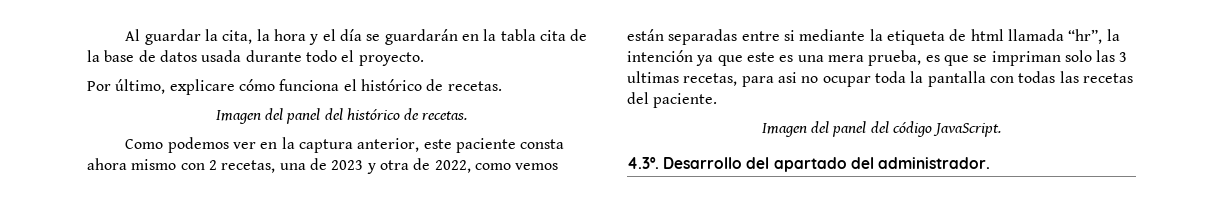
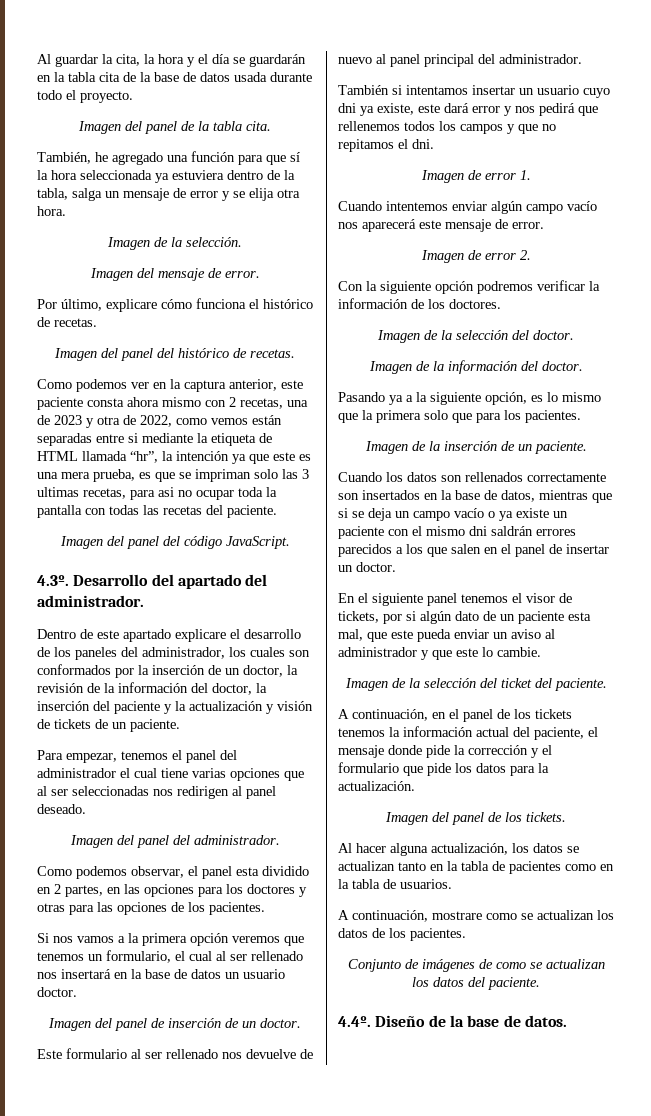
(424, 59) none -> [78,121,271,134] [37,151,300,165] [37,170,295,183] [37,188,300,201] [37,206,66,216] [107,237,242,250] [89,268,260,281] // Imagen del panel de la tabla cita. // También, he agregado una función para que sí la hora seleccionada ya estuviera dentro de la tabla, salga un mensaje de error y se elija otra hora. // Imagen de la selección. // Imagen del mensaje de error.
[970,29,1004,41] html -> [37,451,78,461] HTML
(990, 163) none -> [37,629,301,642] [37,647,310,660] [37,664,298,678] [37,682,267,695] [37,701,313,714] [37,719,180,732] [37,750,237,763] [37,768,304,781] [37,786,276,799] [37,804,86,814] [69,835,280,848] [37,866,309,879] [37,884,307,897] [37,902,265,915] [37,933,304,946] [37,950,303,963] [37,969,285,979] [37,987,77,997] [48,1018,301,1031] [37,1048,313,1059] [338,54,582,67] [338,85,610,98] [338,103,598,116] [338,121,556,134] [338,139,434,152] [420,170,531,183] [338,201,597,214] [338,219,544,232] [420,250,531,263] [338,280,600,294] [338,298,501,309] [377,330,574,343] [368,360,583,374] [338,392,601,405] [338,410,581,423] [364,441,587,454] [338,472,606,482] [338,490,612,503] [338,508,568,521] [338,526,576,539] [338,544,609,557] [338,562,396,572] [338,593,572,606] [338,611,591,624] [338,629,555,642] [338,647,541,660] [344,678,607,691] [338,709,572,722] [338,726,598,740] [338,745,552,758] [338,762,549,776] [338,781,415,791] [385,812,566,825] [338,843,579,856] [338,861,614,874] [338,879,452,889] [338,910,614,922] [338,928,466,941] [347,959,605,972] [412,977,540,990] [338,1015,567,1027] // Dentro de este apartado explicare el desarrollo de los paneles del administrador, los cuales son conformados por la inserción de un doctor, la revisión de la información del doctor, la inserción del paciente y la actualización y visión de tickets de un paciente. // Para empezar, tenemos el panel del administrador el cual tiene varias opciones que al ser seleccionadas nos redirigen al panel deseado. // Imagen del panel del administrador. // Como podemos observar, el panel esta dividido en 2 partes, en las opciones para los doctores y otras para las opciones de los pacientes. // Si nos vamos a la primera opción veremos que tenemos un formulario, el cual al ser rellenado nos insertará en la base de datos un usuario doctor. // Imagen del panel de inserción de un doctor. // Este formulario al ser rellenado nos devuelve de nuevo al panel principal del administrador. // También si intentamos insertar un usuario cuyo dni ya existe, este dará error y nos pedirá que rellenemos todos los campos y que no repitamos el dni. // Imagen de error 1. // Cuando intentemos enviar algún campo vacío nos aparecerá este mensaje de error. // Imagen de error 2. // Con la siguiente opción podremos verificar la información de los doctores. // Imagen de la selección del doctor. // Imagen de la información del doctor. // Pasando ya a la siguiente opción, es lo mismo que la primera solo que para los pacientes. // Imagen de la inserción de un paciente. // Cuando los datos son rellenados correctamente son insertados en la base de datos, mientras que si se deja un campo vacío o ya existe un paciente con el mismo dni saldrán errores parecidos a los que salen en el panel de insertar un doctor. // En el siguiente panel tenemos el visor de tickets, por si algún dato de un paciente esta mal, que este pueda enviar un aviso al administrador y que este lo cambie. // Imagen de la selección del ticket del paciente. // A continuación, en el panel de los tickets tenemos la información actual del paciente, el mensaje donde pide la corrección y el formulario que pide los datos para la actualización. // Imagen del panel de los tickets. // Al hacer alguna actualización, los datos se actualizan tanto en la tabla de pacientes como en la tabla de usuarios. // A continuación, mostrare como se actualizan los datos de los pacientes. // Conjunto de imágenes de como se actualizan los datos del paciente. // 4.4º. Diseño de la base de datos.

